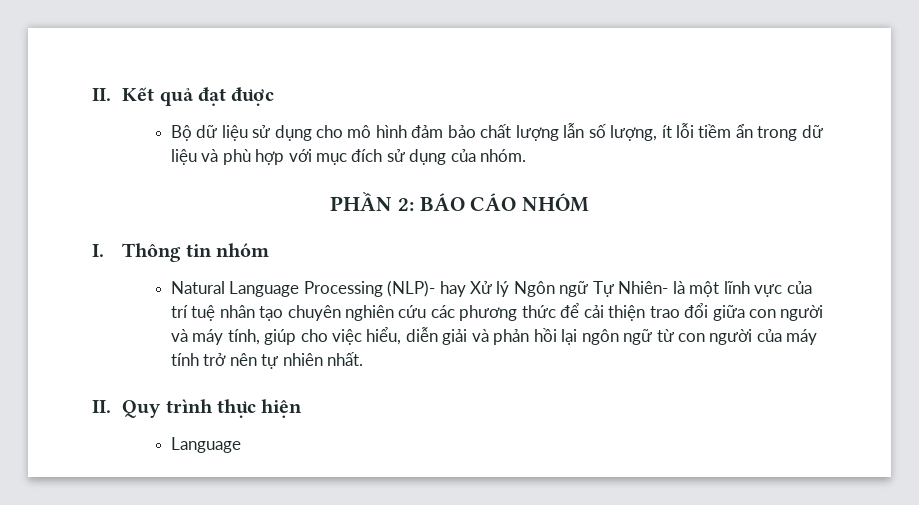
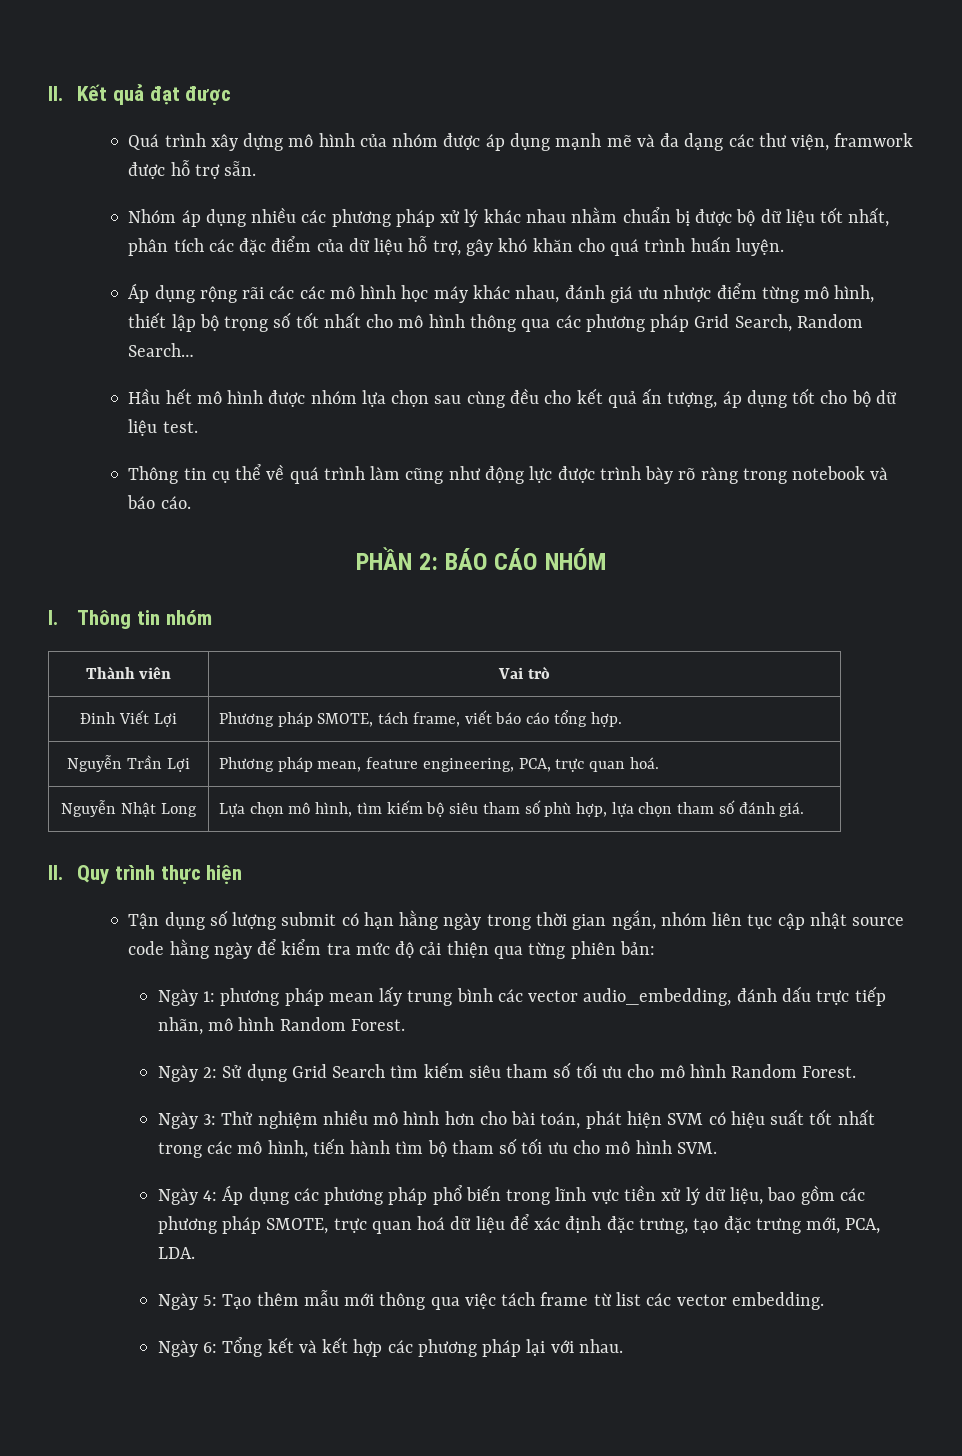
[170,123,823,141] [170,149,527,165] Bộ dữ liệu sử dụng cho mô hình đảm bảo chất lượng lẫn số lượng, ít lỗi tiềm ẩn trong dữ liệu và phù hợp với mục đích sử dụng của nhóm. -> [128,133,914,151] [128,160,257,179] [128,207,890,227] [128,236,784,256] [128,283,875,303] [128,312,863,332] [128,343,195,357] [128,388,897,408] [128,419,198,436] [128,464,889,484] [127,495,191,509] Quá trình xây dựng mô hình của nhóm được áp dụng mạnh mẽ và đa dạng các thư viện, framwork được hỗ trợ sẵn. // Nhóm áp dụng nhiều các phương pháp xử lý khác nhau nhằm chuẩn bị được bộ dữ liệu tốt nhất, phân tích các đặc điểm của dữ liệu hỗ trợ, gây khó khăn cho quá trình huấn luyện. // Áp dụng rộng rãi các các mô hình học máy khác nhau, đánh giá ưu nhược điểm từng mô hình, thiết lập bộ trọng số tốt nhất cho mô hình thông qua các phương pháp Grid Search, Random Search… // Hầu hết mô hình được nhóm lựa chọn sau cùng đều cho kết quả ấn tượng, áp dụng tốt cho bộ dữ liệu test. // Thông tin cụ thể về quá trình làm cũng như động lực được trình bày rõ ràng trong notebook và báo cáo.
[170,280,812,297] [170,303,824,321] [170,327,818,345] [170,352,363,369] // Natural Language Processing (NLP)- hay Xử lý Ngôn ngữ Tự Nhiên- là một lĩnh vực của trí tuệ nhân tạo chuyên nghiên cứu các phương thức để cải thiện trao đổi giữa con người và máy tính, giúp cho việc hiểu, diễn giải và phản hồi lại ngôn ngữ từ con người của máy tính trở nên tự nhiên nhất. -> [85,666,172,679] [498,666,550,679] [80,710,177,727] [218,710,622,727] [67,755,190,772] [218,757,659,772] [61,800,197,817] [218,800,805,817] // Thành viên | Vai trò // Đinh Viết Lợi | Phương pháp SMOTE, tách frame, viết báo cáo tổng hợp. // Nguyễn Trần Lợi | Phương pháp mean, feature engineering, PCA, trực quan hoá. // Nguyễn Nhật Long | Lựa chọn mô hình, tìm kiếm bộ siêu tham số phù hợp, lựa chọn tham số đánh giá.
[170,437,241,453] Language -> [128,910,905,930] [128,939,655,959] [157,986,886,1006] [157,1017,405,1035] [157,1062,857,1082] [157,1109,875,1129] [157,1138,717,1158] [157,1185,865,1205] [157,1214,881,1234] [157,1247,195,1259] [157,1290,824,1310] [157,1337,623,1357] Tận dụng số lượng submit có hạn hằng ngày trong thời gian ngắn, nhóm liên tục cập nhật source code hằng ngày để kiểm tra mức độ cải thiện qua từng phiên bản: // Ngày 1: phương pháp mean lấy trung bình các vector audio_embedding, đánh dấu trực tiếp nhãn, mô hình Random Forest. // Ngày 2: Sử dụng Grid Search tìm kiếm siêu tham số tối ưu cho mô hình Random Forest. // Ngày 3: Thử nghiệm nhiều mô hình hơn cho bài toán, phát hiện SVM có hiệu suất tốt nhất trong các mô hình, tiến hành tìm bộ tham số tối ưu cho mô hình SVM. // Ngày 4: Áp dụng các phương pháp phổ biến trong lĩnh vực tiền xử lý dữ liệu, bao gồm các phương pháp SMOTE, trực quan hoá dữ liệu để xác định đặc trưng, tạo đặc trưng mới, PCA, LDA. // Ngày 5: Tạo thêm mẫu mới thông qua việc tách frame từ list các vector embedding. // Ngày 6: Tổng kết và kết hợp các phương pháp lại với nhau.

